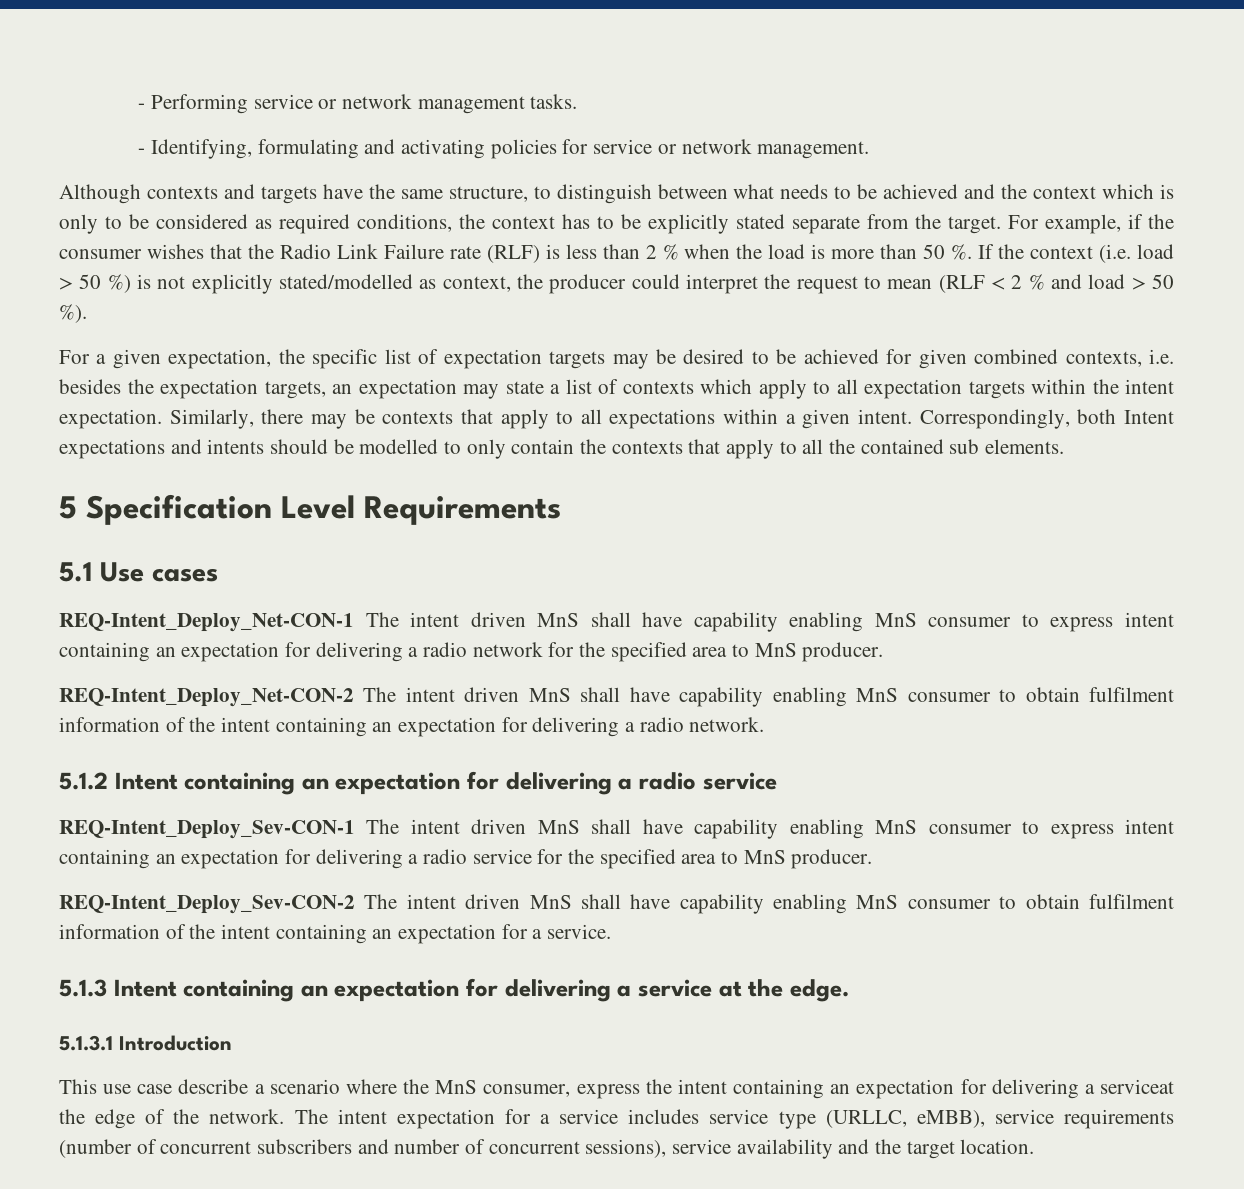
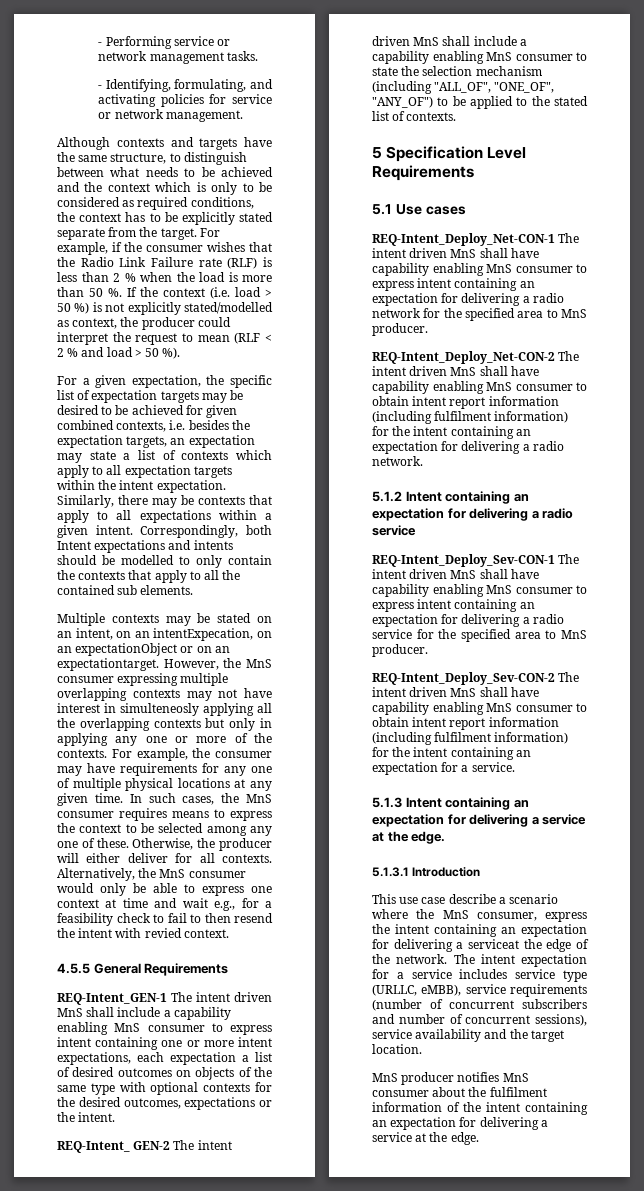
[257,139,359,159] formulating -> [174,79,247,92] formulating,
(1065, 446) none -> [57,613,272,626] [57,628,272,641] [57,643,230,656] [57,658,272,671] [57,673,229,686] [57,688,272,701] [57,703,272,716] [57,718,273,731] [57,733,272,746] [57,748,272,761] [57,763,272,776] [57,778,272,791] [57,793,272,806] [57,808,272,821] [57,823,272,836] [57,838,272,851] [57,853,272,863] [57,868,246,881] [57,883,272,896] [57,898,272,911] [57,913,273,926] [57,928,229,938] [57,963,229,976] [57,992,272,1005] [57,1007,231,1020] [57,1022,272,1035] [57,1037,272,1050] [57,1052,272,1065] [57,1067,272,1080] [57,1082,272,1095] [57,1097,272,1110] [57,1112,116,1122] [57,1140,232,1153] [372,36,527,46] [372,51,587,64] [372,66,542,76] [372,81,555,94] [372,96,588,109] [372,111,457,121] // Multiple contexts may be stated on an intent, on an intentExpecation, on an expectationObject or on an expectationtarget. However, the MnS consumer expressing multiple overlapping contexts may not have interest in simulteneosly applying all the overlapping contexts but only in applying any one or more of the contexts. For example, the consumer may have requirements for any one of multiple physical locations at any given time. In such cases, the MnS consumer requires means to express the context to be selected among any one of these. Otherwise, the producer will either deliver for all contexts. Alternatively, the MnS consumer would only be able to express one context at time and wait e.g., for a feasibility check to fail to then resend the intent with revied context. // 4.5.5 General Requirements // REQ-Intent_GEN-1 The intent driven MnS shall include a capability enabling MnS consumer to express intent containing one or more intent expectations, each expectation a list of desired outcomes on objects of the same type with optional contexts for the desired outcomes, expectations or the intent. // REQ-Intent_ GEN-2 The intent driven MnS shall include a capability enabling MnS consumer to state the selection mechanism (including "ALL_OF", "ONE_OF", "ANY_OF") to be applied to the stated list of contexts.
[1089,687,1174,702] [59,717,186,732] fulfilment information of -> [412,396,559,409] [372,411,569,424] [372,426,389,436] intent report information (including fulfilment information) for
[1088,894,1174,909] [59,924,186,939] fulfilment information of -> [412,717,559,730] [372,732,569,745] [372,747,389,757] intent report information (including fulfilment information) for
(1035, 1146) none -> [372,1072,529,1085] [372,1087,547,1097] [372,1102,588,1115] [372,1117,548,1130] [372,1132,479,1145] // MnS producer notifies MnS consumer about the fulfilment information of the intent containing an expectation for delivering a service at the edge.

